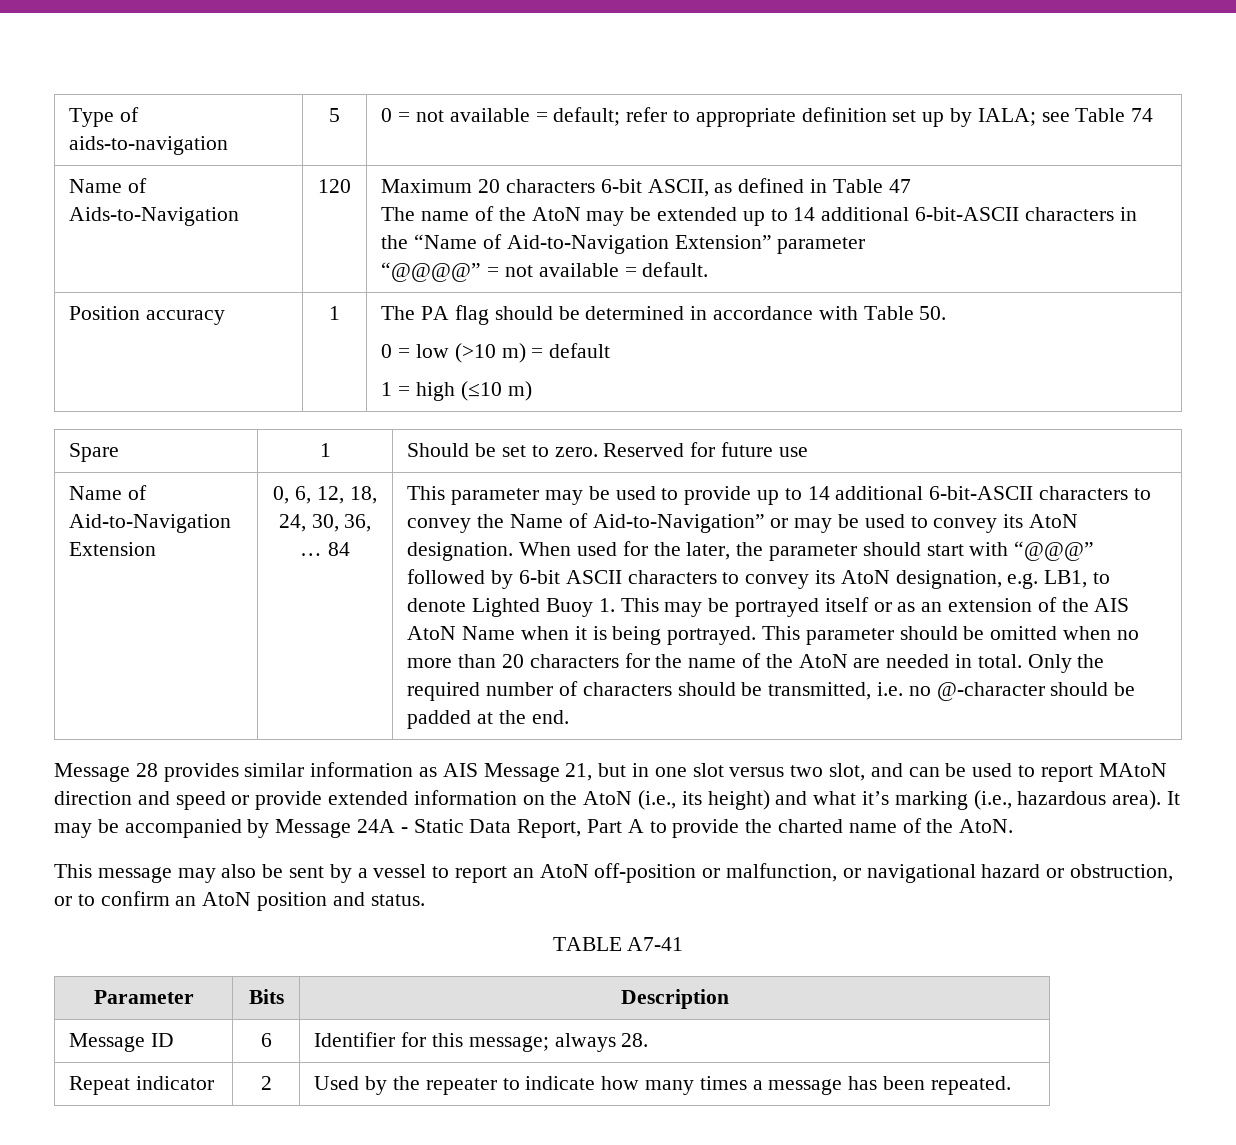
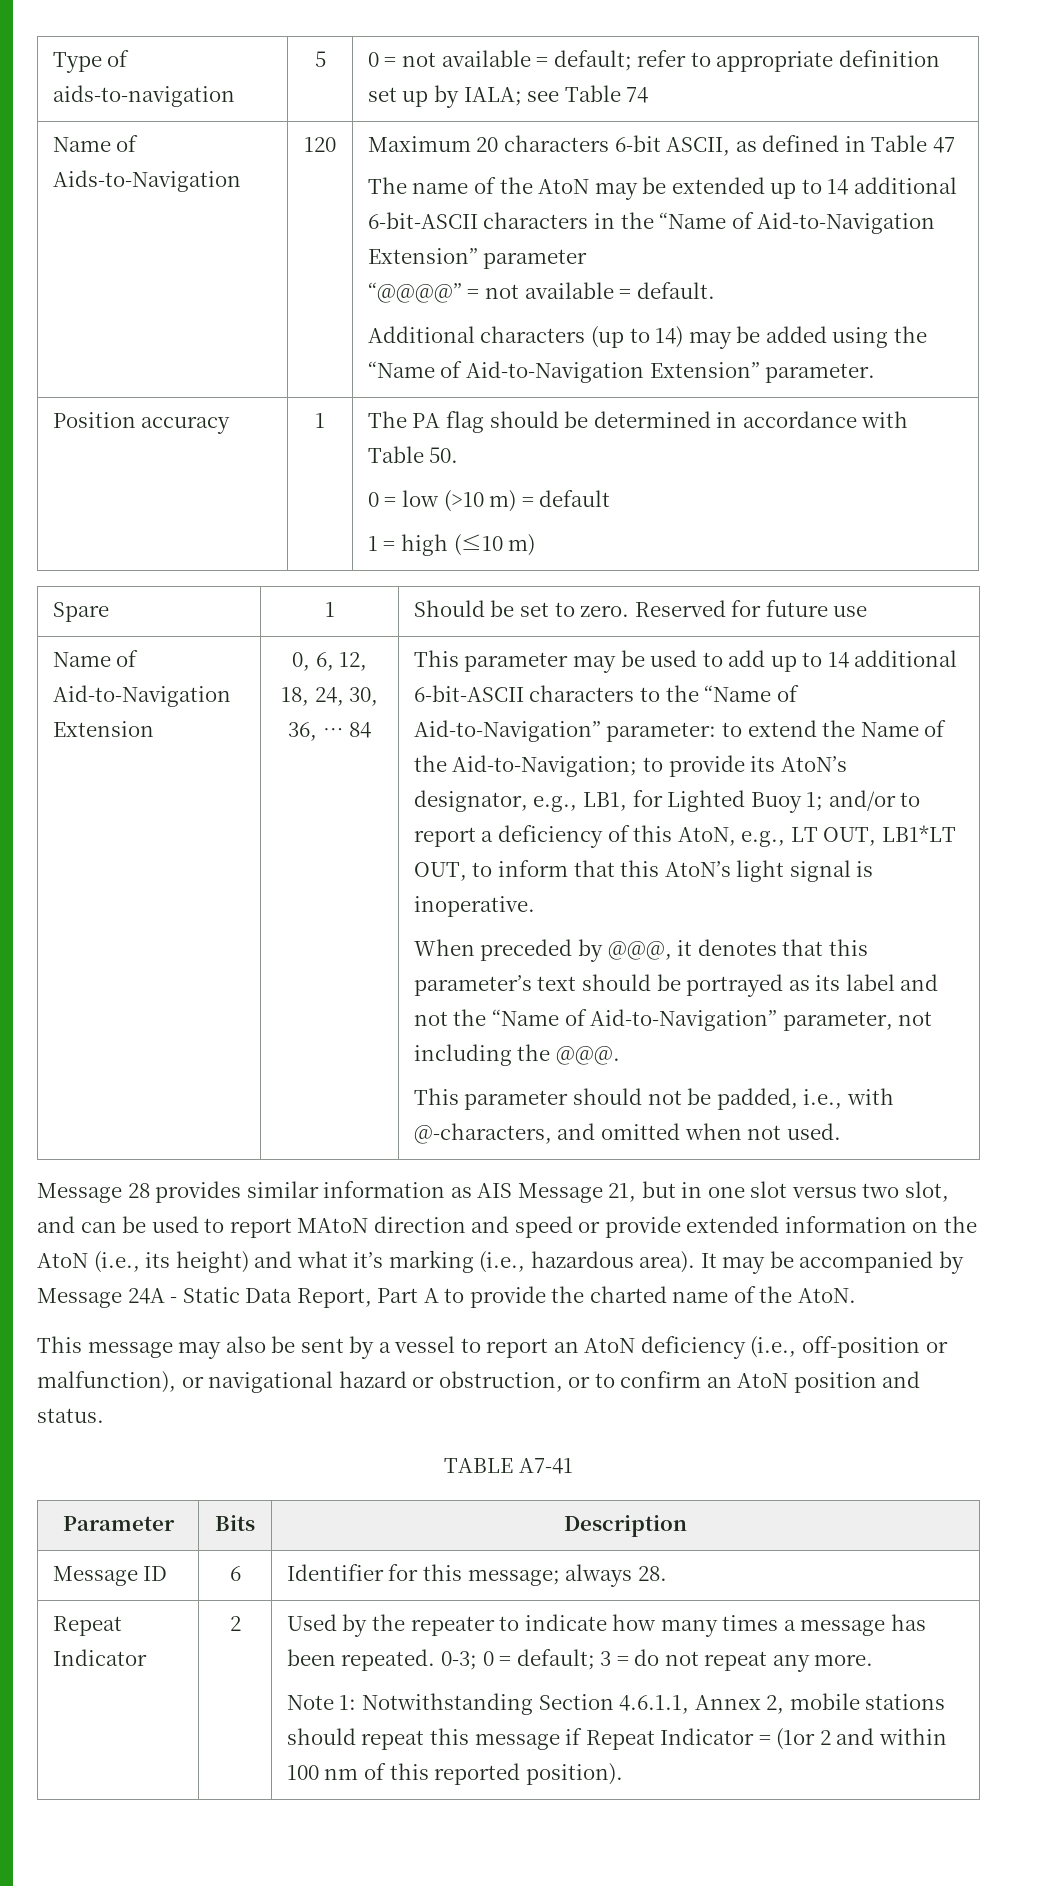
(709, 269) none -> [367,326,927,349] [367,361,876,383] // Additional characters (up to 14) may be added using the “Name of Aid-to-Navigation Extension” parameter.
[684,486,752,505] provide -> [728,650,766,667] add
[407,513,1079,533] [407,541,1095,561] [407,569,1111,589] [407,597,1130,617] [407,626,1139,645] [407,653,1105,673] [407,681,1136,701] [407,710,569,729] convey the Name of Aid-to-Navigation” or may be used to convey its AtoN designation. When used for the later, the parameter should start with “@@@” followed by 6-bit ASCII characters to convey its AtoN designation, e.g. LB1, to denote Lighted Buoy 1. This may be portrayed itself or as an extension of the AIS AtoN Name when it is being portrayed. This parameter should be omitted when no more than 20 characters for the name of the AtoN are needed in total. Only the required number of characters should be transmitted, i.e. no @-character should be padded at the end. -> [665,685,799,702] [413,720,947,742] [413,755,847,777] [413,790,921,813] [413,825,956,848] [413,860,874,882] [413,896,535,917] [413,939,868,962] [413,974,939,997] [413,1009,933,1031] [413,1044,621,1066] [413,1088,894,1110] [413,1123,841,1144] the “Name of Aid-to-Navigation” parameter: to extend the Name of the Aid-to-Navigation; to provide its AtoN’s designator, e.g., LB1, for Lighted Buoy 1; and/or to report a deficiency of this AtoN, e.g., LT OUT, LB1*LT OUT, to inform that this AtoN’s light signal is inoperative. // When preceded by @@@, it denotes that this parameter’s text should be portrayed as its label and not the “Name of Aid-to-Navigation” parameter, not including the @@@. // This parameter should not be padded, i.e., with @-characters, and omitted when not used.
(589, 871) none -> [640,1336,797,1359] deficiency (i.e.,
[726,863,838,882] malfunction, -> [37,1371,176,1393] malfunction),
[136,1076,215,1090] indicator -> [52,1649,147,1666] Indicator
(1011, 1085) none -> [441,1649,874,1672] [286,1693,946,1715] [286,1728,947,1750] [286,1763,623,1785] 0-3; 0 = default; 3 = do not repeat any more. // Note 1: Notwithstanding Section 4.6.1.1, Annex 2, mobile stations should repeat this message if Repeat Indicator = (1or 2 and within 100 nm of this reported position).

